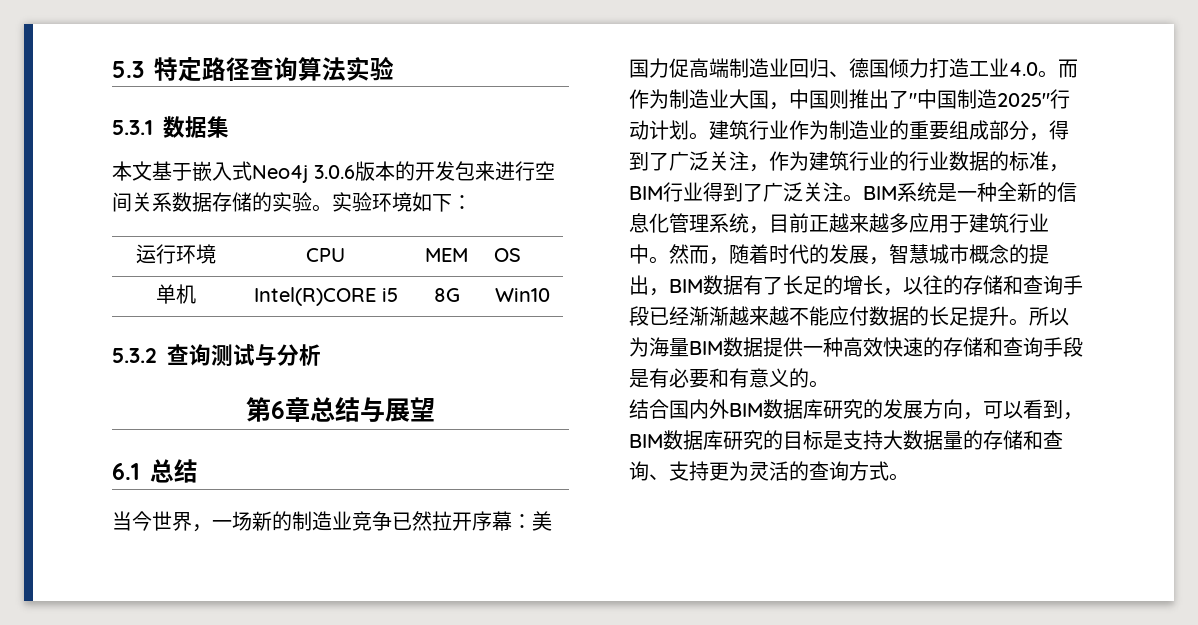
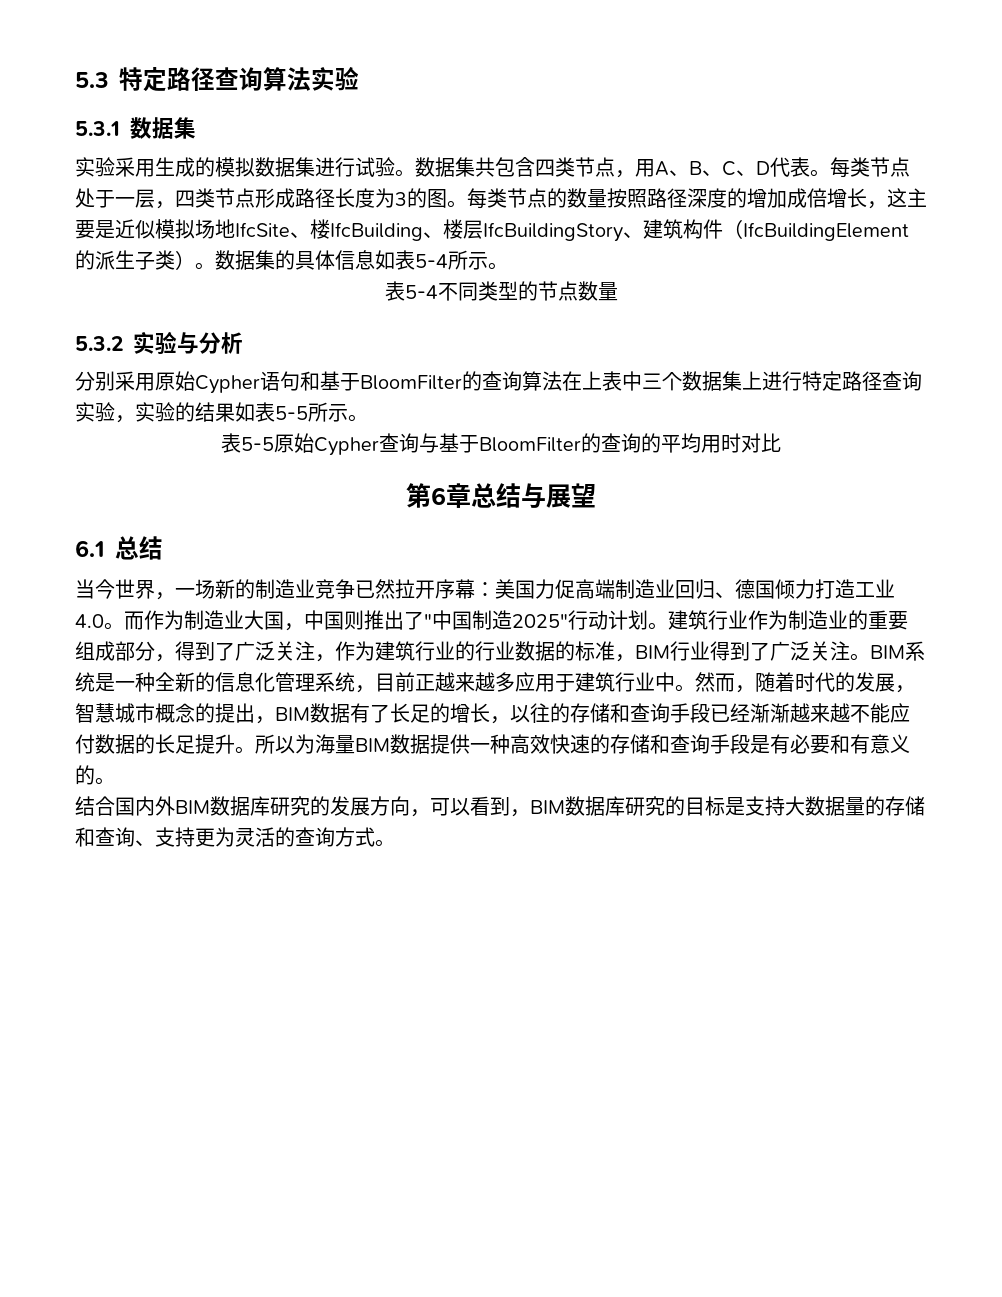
[112,161,555,183] [112,192,472,212] [136,244,216,264] [306,248,345,262] [425,248,468,262] [493,248,521,262] [156,284,196,304] [253,287,398,306] [433,288,460,302] [494,288,550,302] [112,344,321,366] 本文基于嵌入式Neo4j 3.0.6版本的开发包来进行空间关系数据存储的实验。实验环境如下： // 运行环境 | CPU | MEM | OS // 单机 | Intel(R)CORE i5 | 8G | Win10 // 5.3.2查询测试与分析 -> [75,157,910,178] [75,188,927,209] [75,219,909,242] [75,250,508,270] [384,281,618,301] [75,331,243,354] [75,371,922,394] [75,402,368,423] [221,433,781,456] 实验采用生成的模拟数据集进行试验。数据集共包含四类节点，用A、B、C、D代表。每类节点处于一层，四类节点形成路径长度为3的图。每类节点的数量按照路径深度的增加成倍增长，这主要是近似模拟场地IfcSite、楼IfcBuilding、楼层IfcBuildingStory、建筑构件（IfcBuildingElement的派生子类）。数据集的具体信息如表5-4所示。 // 表5-4不同类型的节点数量 // 5.3.2实验与分析 // 分别采用原始Cypher语句和基于BloomFilter的查询算法在上表中三个数据集上进行特定路径查询实验，实验的结果如表5-5所示。 // 表5-5原始Cypher查询与基于BloomFilter的查询的平均用时对比

